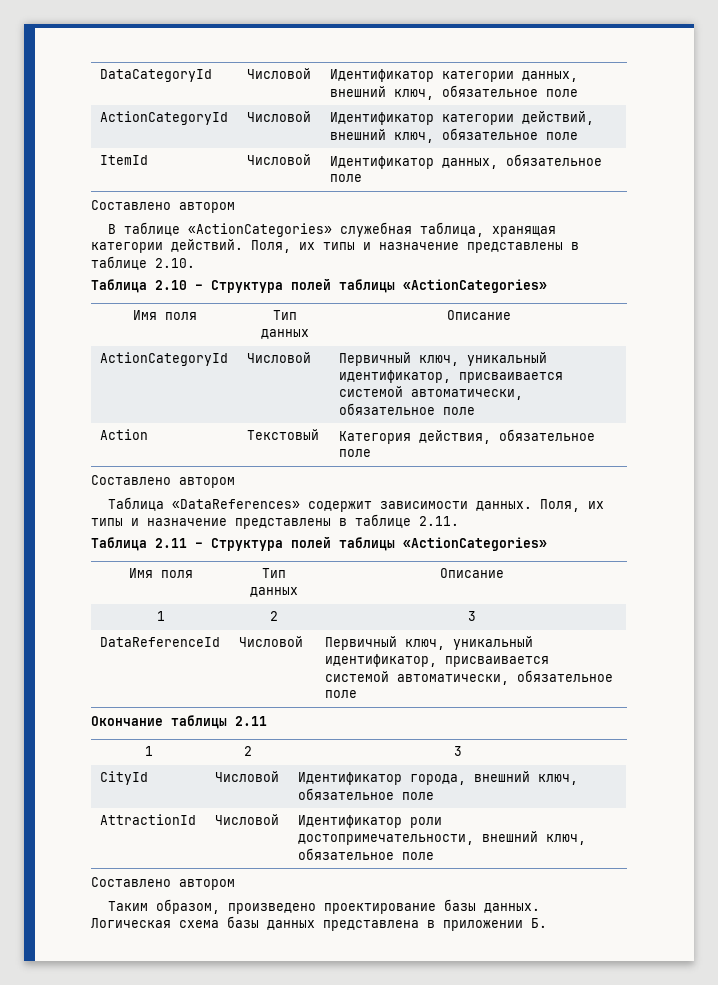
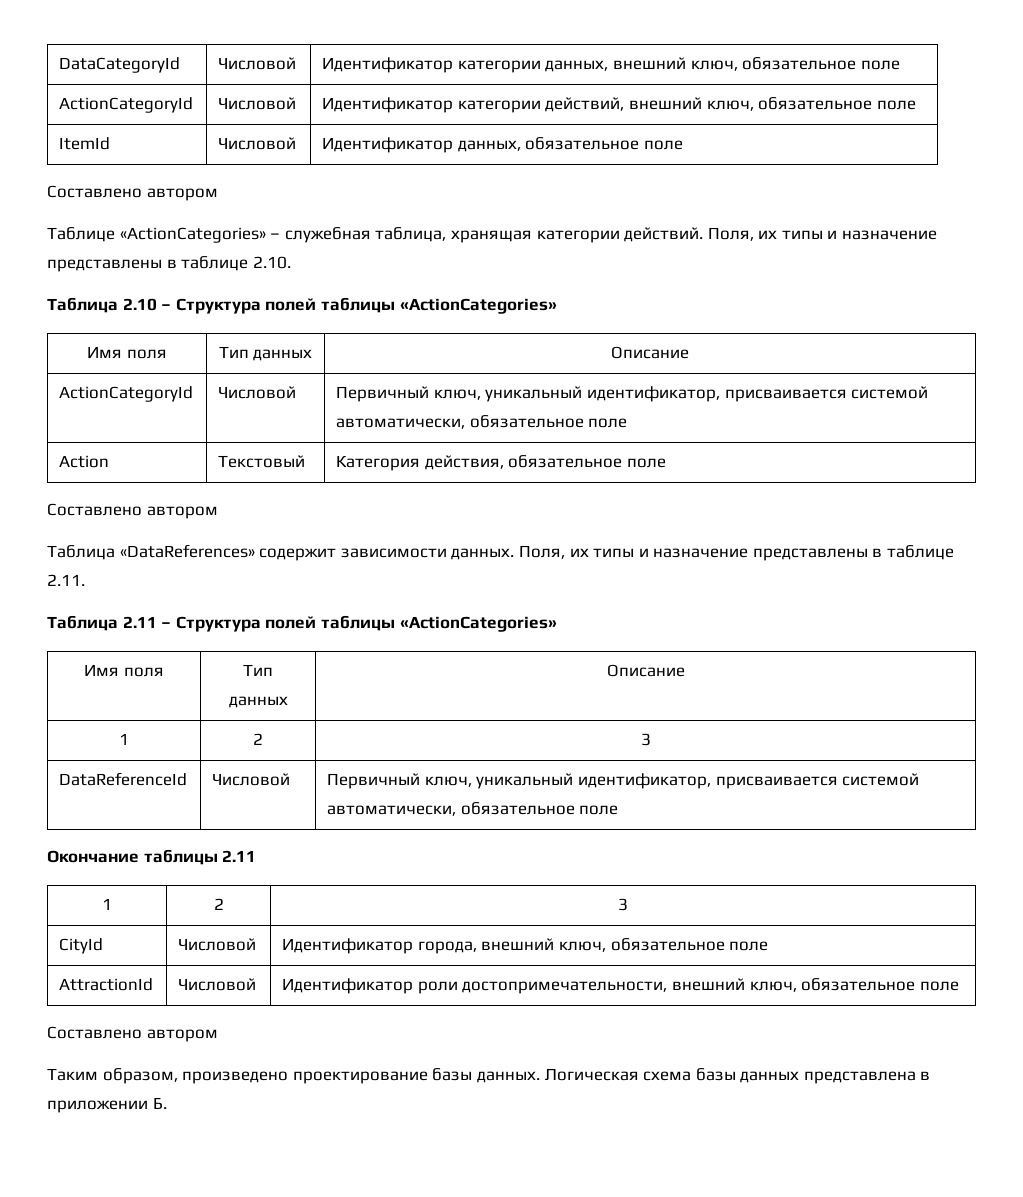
[108,222,333,237] В таблице «ActionCategories» -> [47,227,281,243] Таблице «ActionCategories» –

